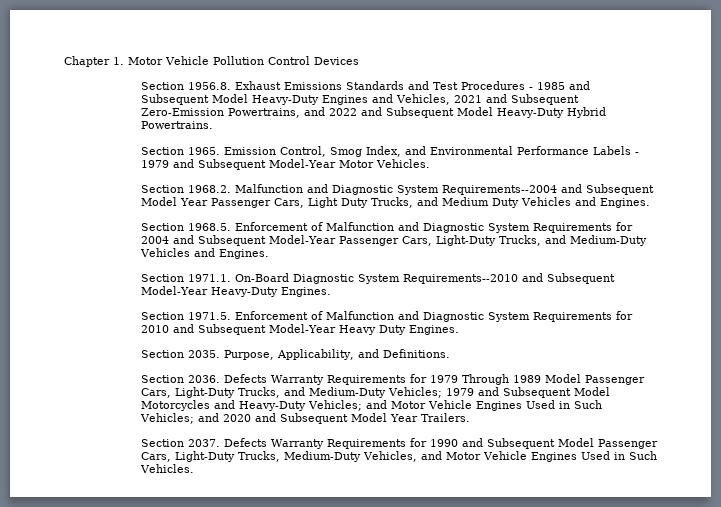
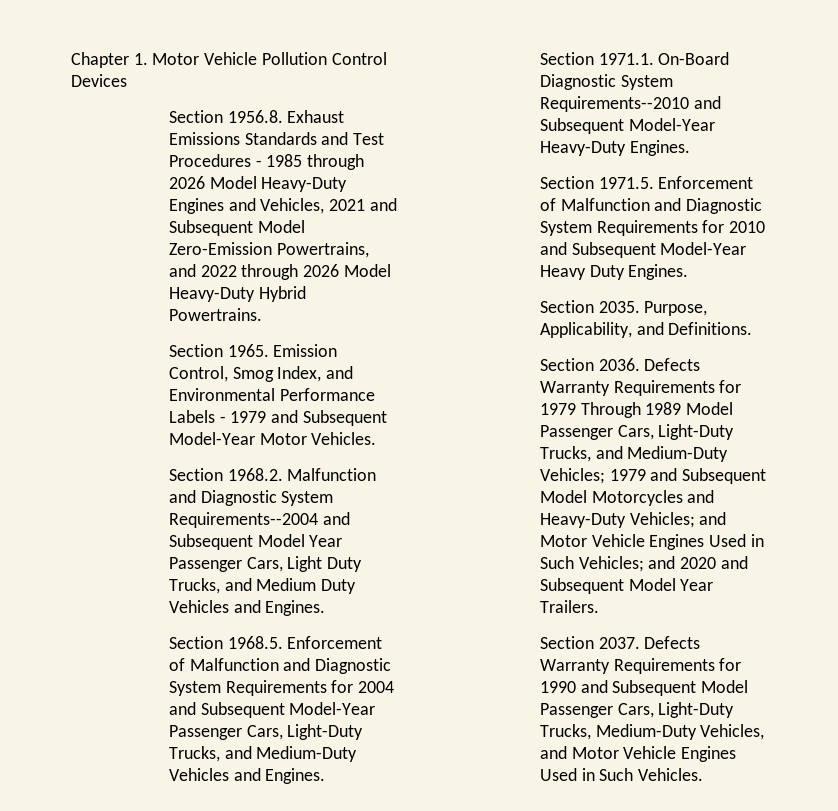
[568,81,590,90] [140,94,209,105] and Subsequent -> [306,154,364,170] [168,176,205,189] through 2026
(579, 99) none -> [257,220,305,233] Model
[360,107,454,118] and Subsequent -> [241,264,339,280] through 2026

